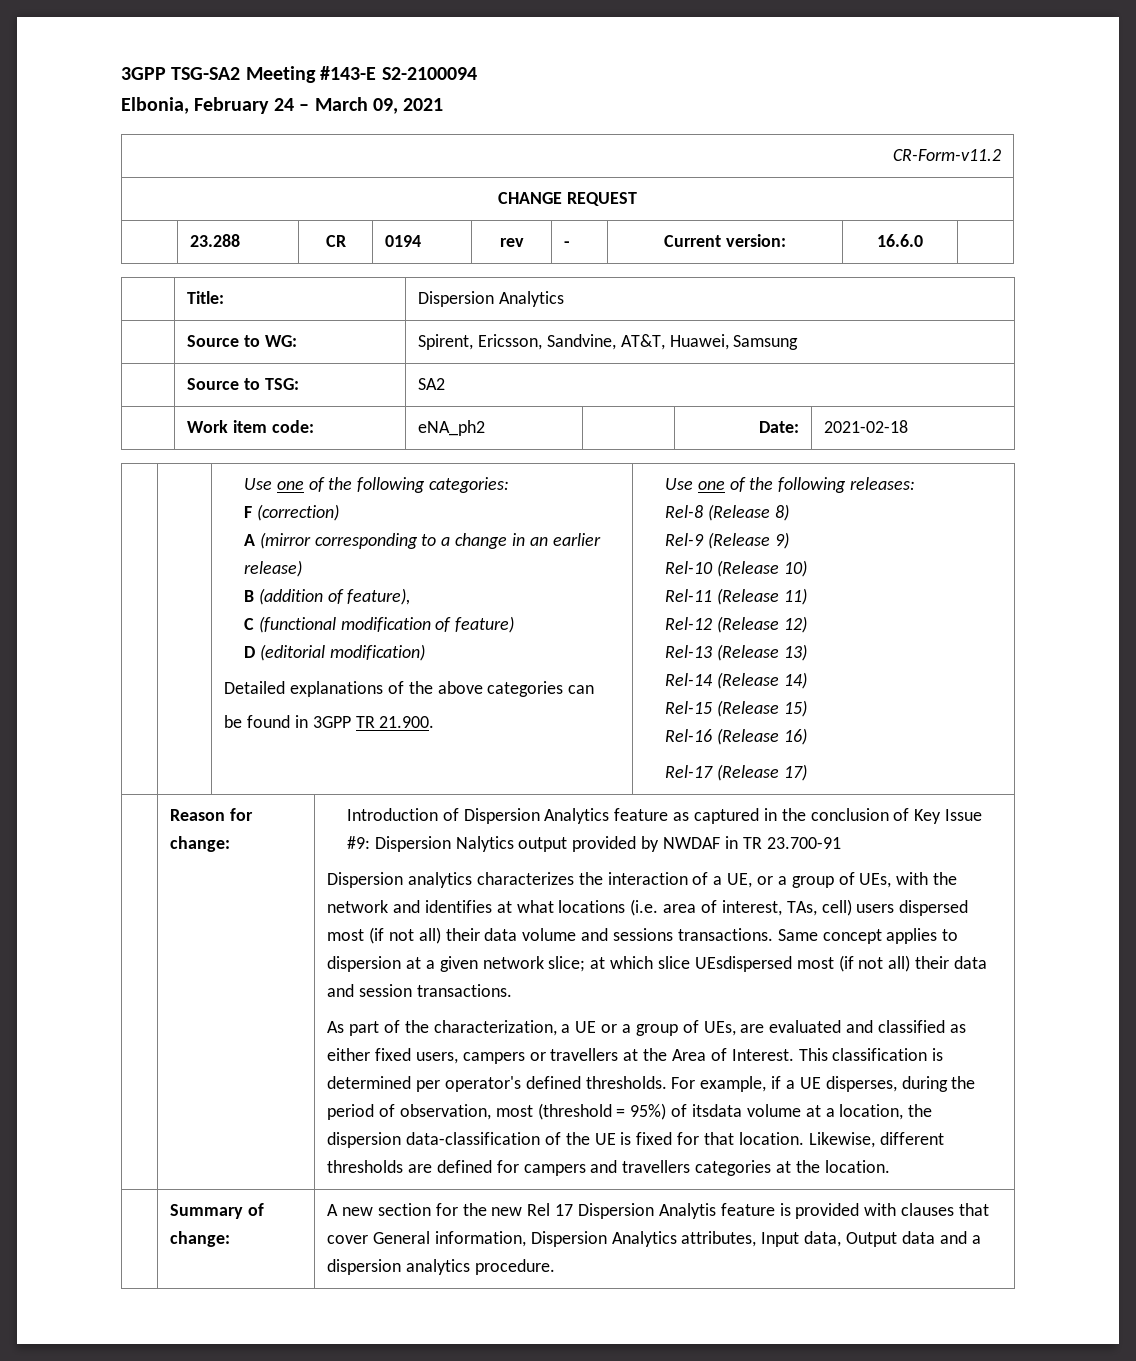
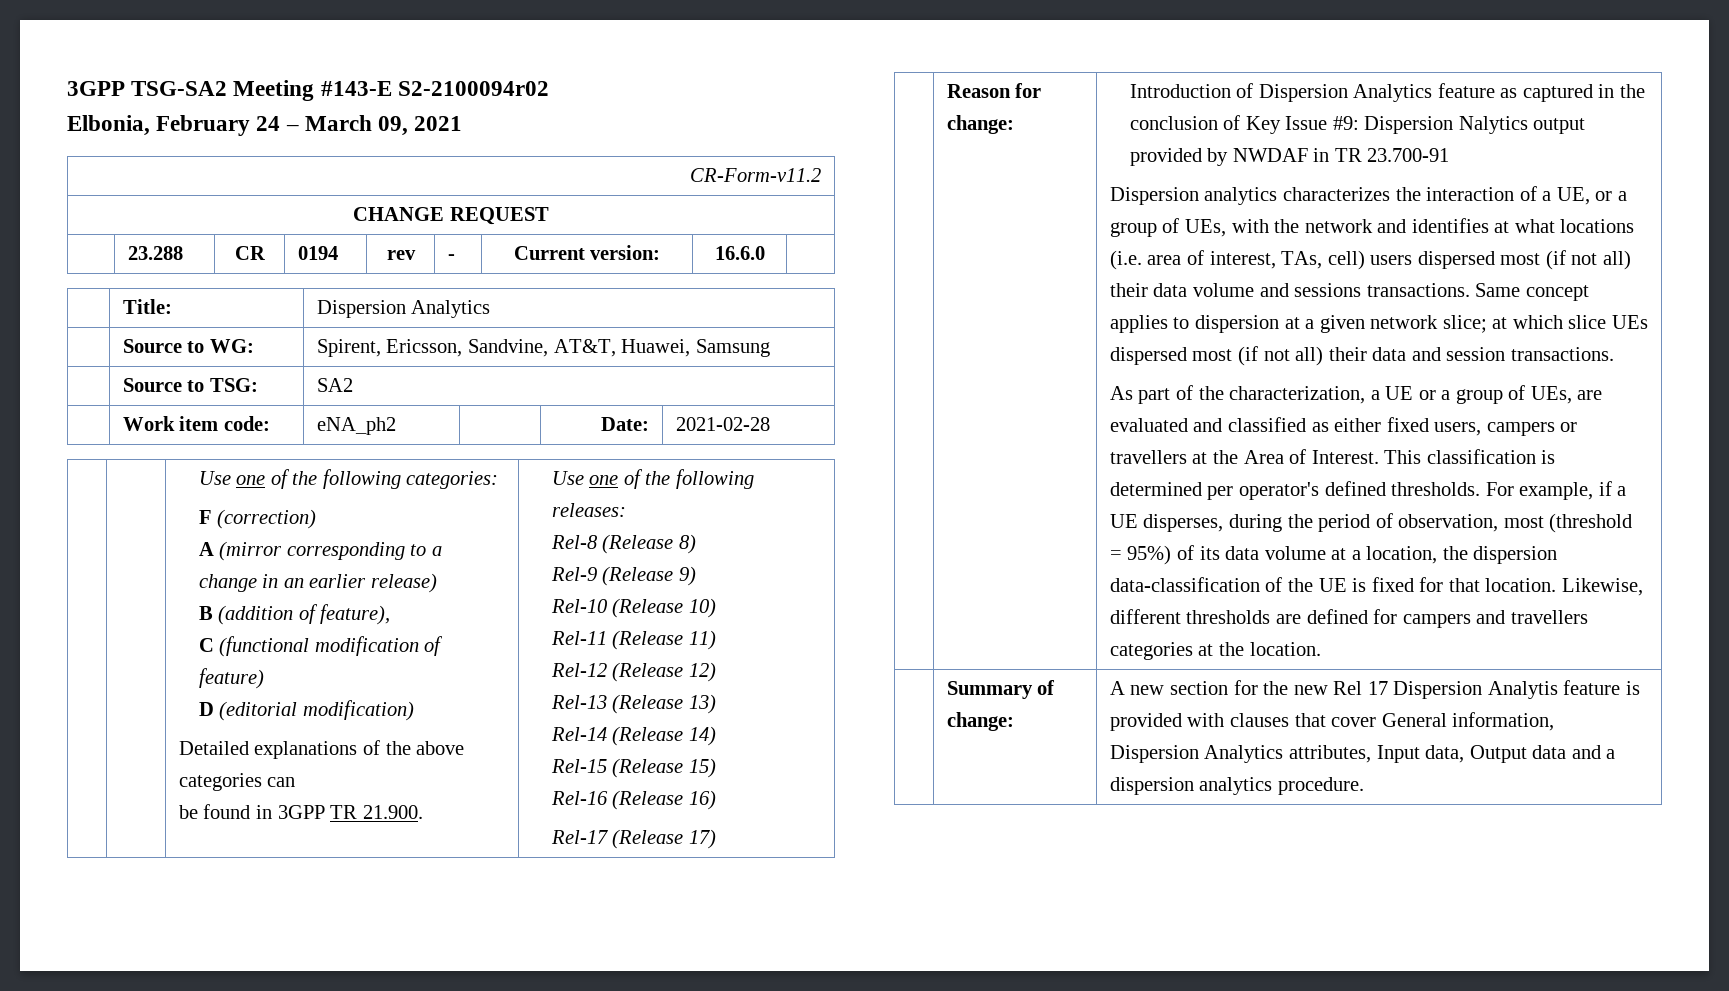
[381,67,477,80] S2-2100094 -> [397,81,549,96] S2-2100094r02
[824,420,909,433] 2021-02-18 -> [675,417,770,431] 2021-02-28
[694,956,792,972] UEsdispersed -> [1611,315,1648,329] [1109,347,1187,365] UEs dispersed
[692,1104,743,1117] itsdata -> [1199,546,1260,560] its data

